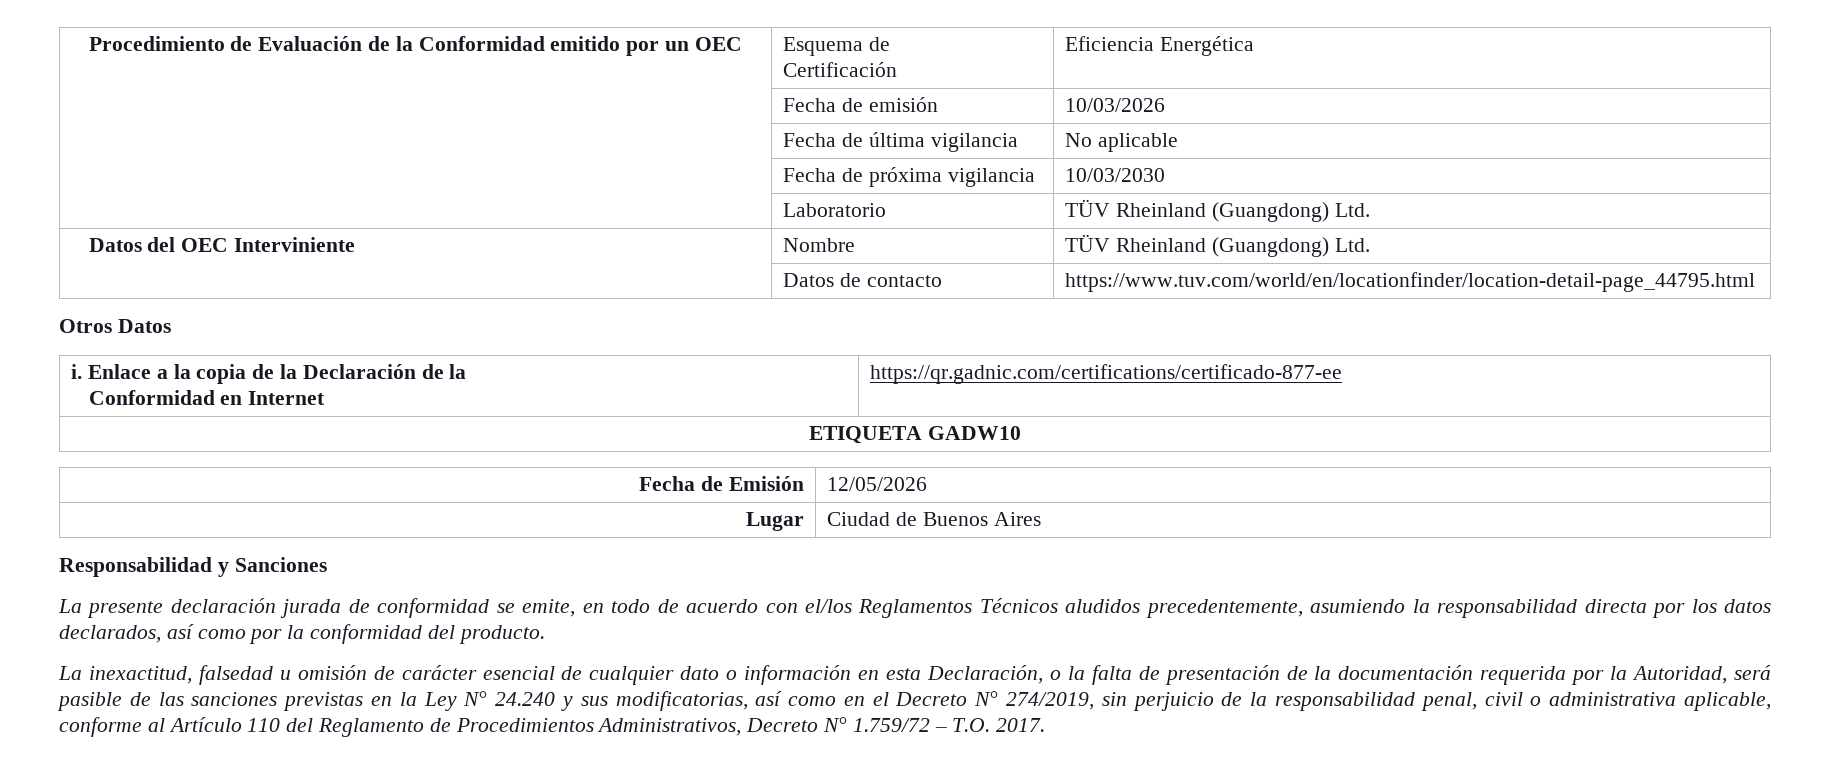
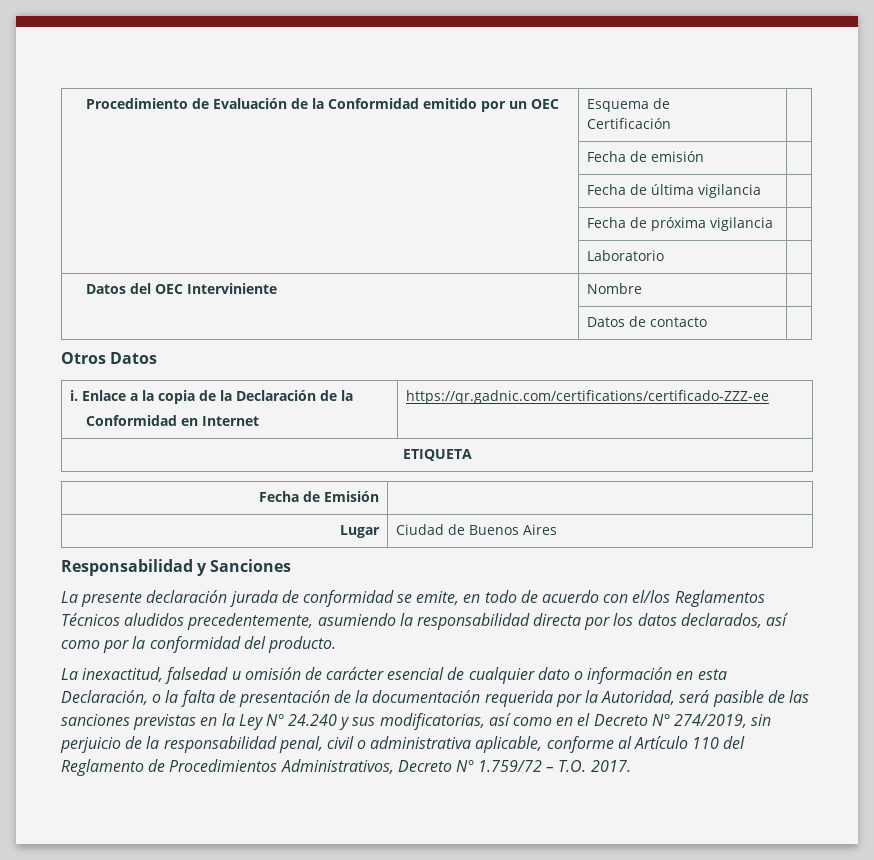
[1065,36,1255,56] Eficiencia Energética -> (671, 123) none
[1065,98,1166,112] 10/03/2026 -> (704, 156) none
[1065,133,1179,152] No aplicable -> (761, 191) none
[1065,168,1166,182] 10/03/2030 -> (773, 224) none
[1065,199,1370,222] TÜV Rheinland (Guangdong) Ltd. -> (664, 255) none
[1065,234,1370,257] TÜV Rheinland (Guangdong) Ltd. -> (642, 288) none
[1065,272,1756,292] https://www.tuv.com/world/en/locationfinder/location-detail-page_44795.html -> (707, 322) none
[870,364,1343,384] https://qr.gadnic.com/certifications/certificado-877-ee -> [405,390,769,404] https://qr.gadnic.com/certifications/certificado-ZZZ-ee
[927,426,1021,440] GADW10 -> (472, 455) none
[827,477,928,491] 12/05/2026 -> (380, 496) none

